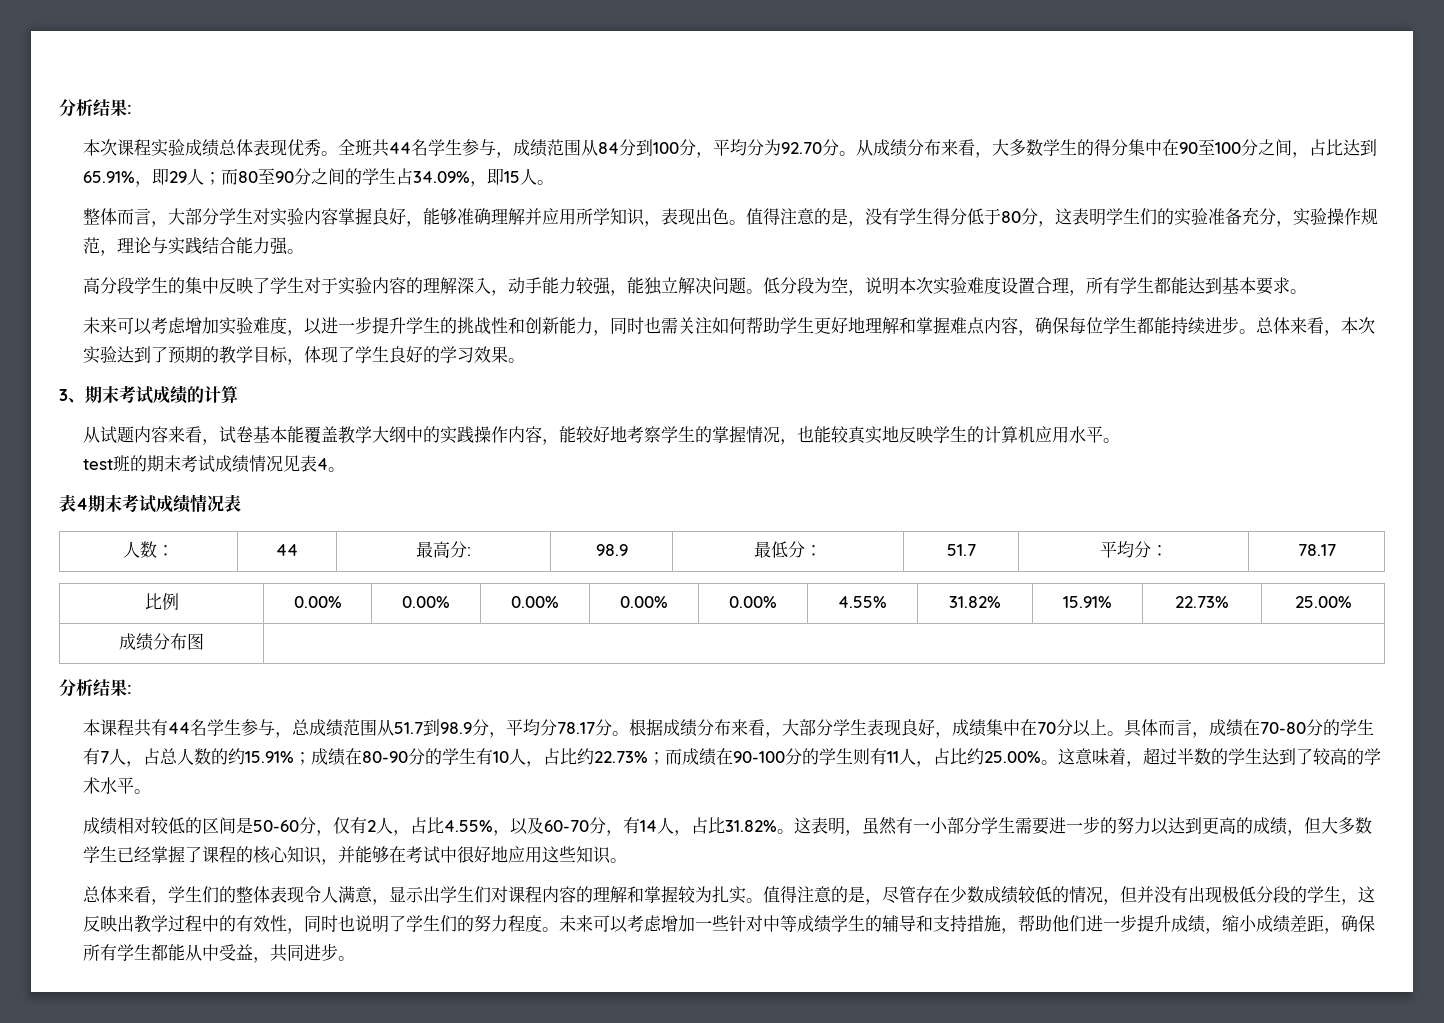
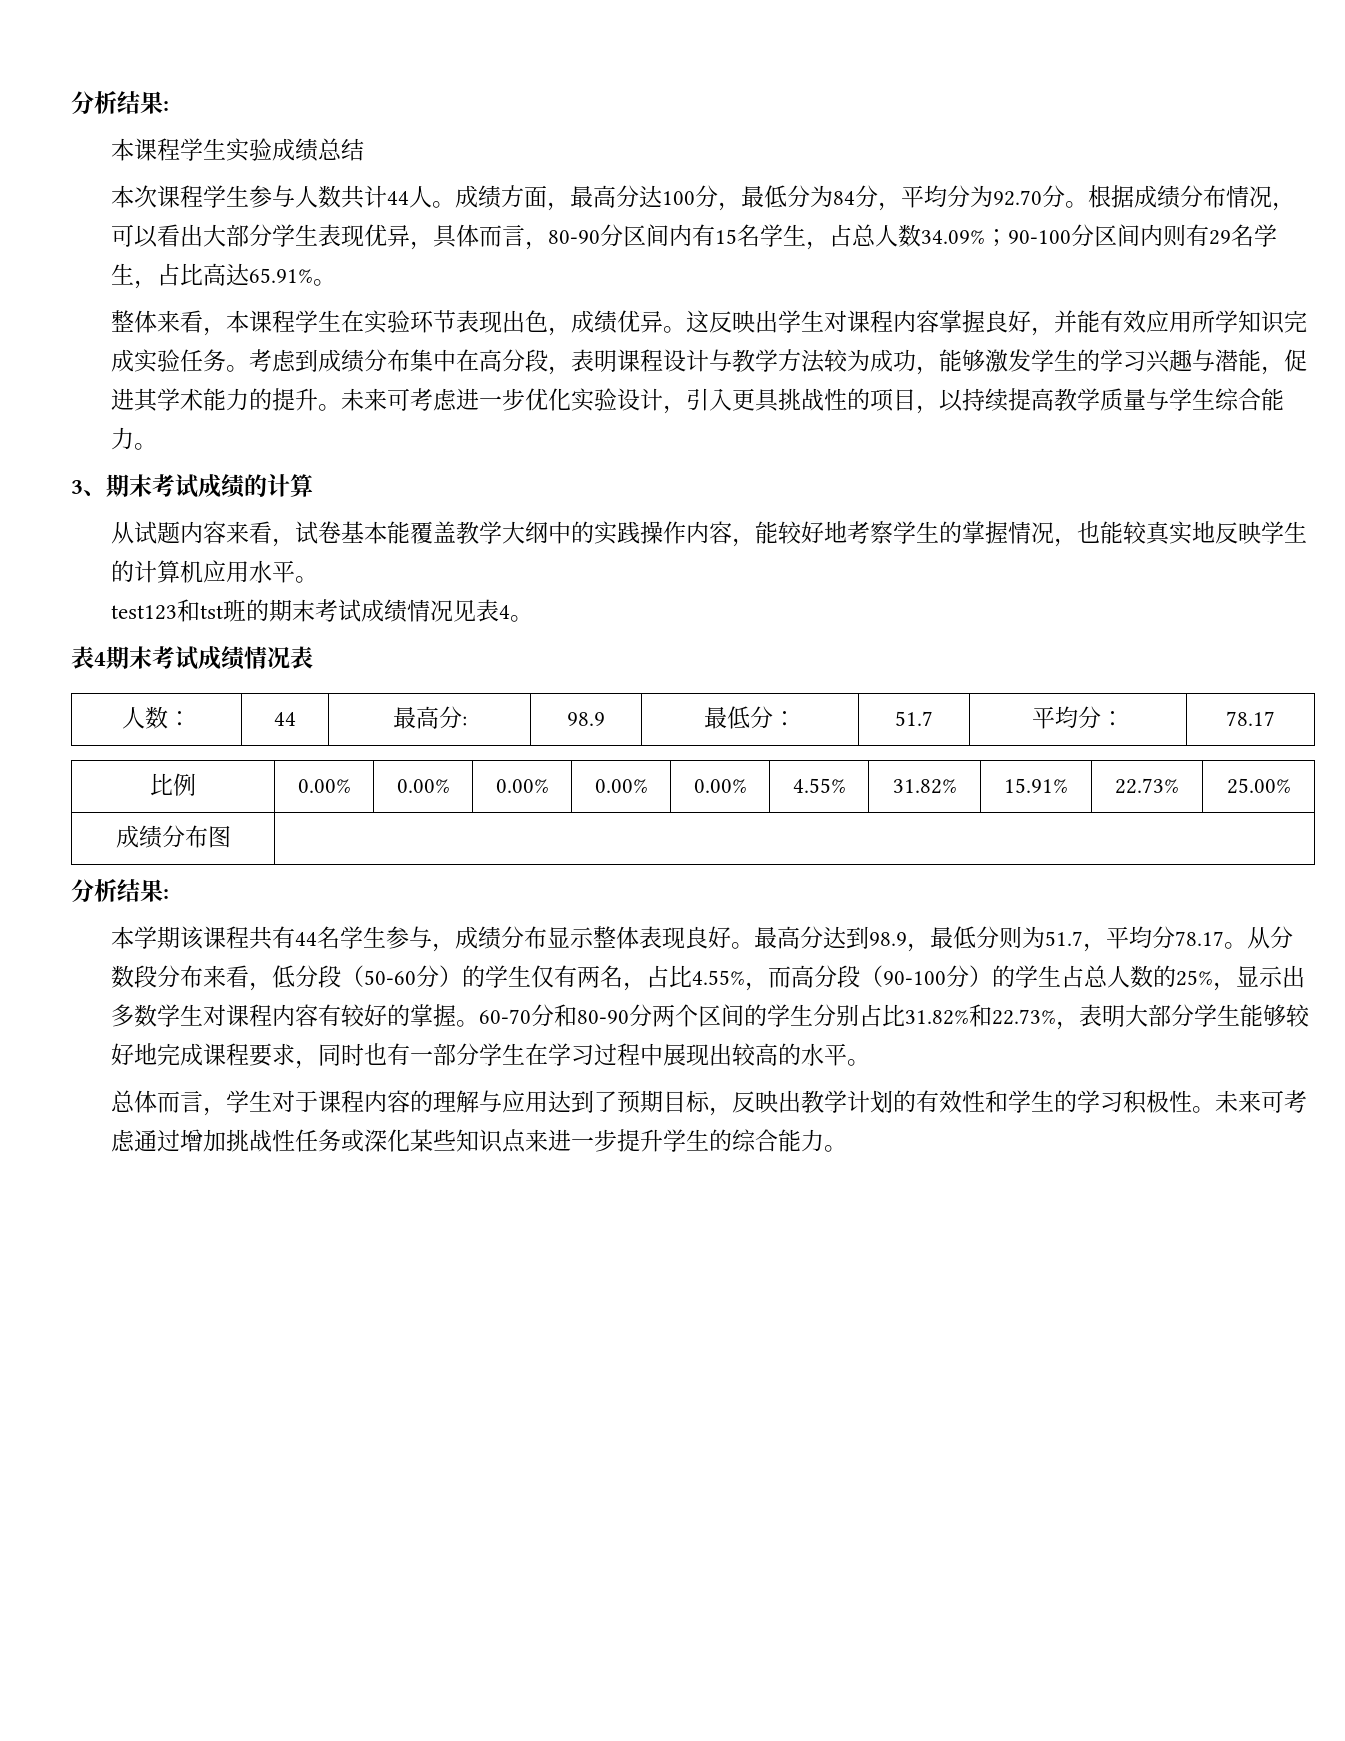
[59,99,132,117] [83,139,152,156] 分析结果: // 本次课程 -> [71,91,169,115] [110,138,226,161] 分析结果: // 本课程学生
[236,139,680,158] 体表现优秀。全班共44名学生参与，成绩范围从84分到100 -> [340,138,364,161] [110,185,855,211] 结 // 本次课程学生参与人数共计44人。成绩方面，最高分达100分，最低分为84
[856,139,1378,158] [83,168,555,187] [83,207,1379,227] [83,237,305,256] [83,277,1308,296] [83,316,1376,336] [83,346,509,365] 从成绩分布来看，大多数学生的得分集中在90至100分之间，占比达到65.91%，即29人；而80至90分之间的学生占34.09%，即15人。 // 整体而言，大部分学生对实验内容掌握良好，能够准确理解并应用所学知识，表现出色。值得注意的是，没有学生得分低于80分，这表明学生们的实验准备充分，实验操作规范，理论与实践结合能力强。 // 高分段学生的集中反映了学生对于实验内容的理解深入，动手能力较强，能独立解决问题。低分段为空，说明本次实验难度设置合理，所有学生都能达到基本要求。 // 未来可以考虑增加实验难度，以进一步提升学生的挑战性和创新能力，同时也需关注如何帮助学生更好地理解和掌握难点内容，确保每位学生都能持续进步。总体来看，本次实验达到了预期的教学目标，体现了学生良好的学习效果 -> [1087,185,1295,211] [110,224,1277,250] [110,263,336,289] [110,310,1307,336] [110,349,1307,375] [110,388,1284,414] [110,427,134,450] 根据成绩分布情况，可以看出大部分学生表现优异，具体而言，80-90分区间内有15名学生，占总人数34.09%；90-100分区间内则有29名学生，占比高达65.91%。 // 整体来看，本课程学生在实验环节表现出色，成绩优异。这反映出学生对课程内容掌握良好，并能有效应用所学知识完成实验任务。考虑到成绩分布集中在高分段，表明课程设计与教学方法较为成功，能够激发学生的学习兴趣与潜能，促进其学术能力的提升。未来可考虑进一步优化实验设计，引入更具挑战性的项目，以持续提高教学质量与学生综合能力
[83,459,114,470] test -> [110,599,223,622] test123和tst
(101, 727) none -> [133,926,204,950] 学期该
[292,719,1375,738] [83,747,1382,767] [83,777,152,794] [83,816,1373,836] [83,846,628,865] [83,885,1376,905] 总成绩范围从51.7到98.9分，平均分78.17分。根据成绩分布来看，大部分学生表现良好，成绩集中在70分以上。具体而言，成绩在70-80分的学生有7人，占总人数的约15.91%；成绩在80-90分的学生有10人，占比约22.73%；而成绩在90-100分的学生则有11人，占比约25.00%。这意味着，超过半数的学生达到了较高的学术水平。 // 成绩相对较低的区间是50-60分，仅有2人，占比4.55%，以及60-70分，有14人，占比31.82%。这表明，虽然有一小部分学生需要进一步的努力以达到更高的成绩，但大多数学生已经掌握了课程的核心知识，并能够在考试中很好地应用这些知识。 // 总体来看，学生们的整体表现令人满意，显示出学生们对课程内容的理解和掌握较为扎实。值得注意的是，尽管存在少数成绩较低的情况，但并没有出现极低分段的学生，这 -> [454,926,1293,952] [110,965,1305,991] [110,1004,1310,1030] [110,1043,870,1069] [110,1090,732,1116] 成绩分布显示整体表现良好。最高分达到98.9，最低分则为51.7，平均分78.17。从分数段分布来看，低分段（50-60分）的学生仅有两名，占比4.55%，而高分段（90-100分）的学生占总人数的25%，显示出多数学生对课程内容有较好的掌握。60-70分和80-90分两个区间的学生分别占比31.82%和22.73%，表明大部分学生能够较好地完成课程要求，同时也有一部分学生在学习过程中展现出较高的水平。 // 总体而言，学生对于课程内容的理解与应用达到了预期目标，
[168,915,220,932] 过程中 -> [846,1090,893,1113] 计划
[287,914,1376,934] [83,943,339,963] ，同时也说明了学生们的努力程度。未来可以考虑增加一些针对中等成绩学生的辅导和支持措施，帮助他们进一步提升成绩，缩小成绩差距，确保所有学生都能从中受益，共同进步 -> [984,1090,1307,1114] [110,1129,824,1153] 和学生的学习积极性。未来可考虑通过增加挑战性任务或深化某些知识点来进一步提升学生的综合能力

